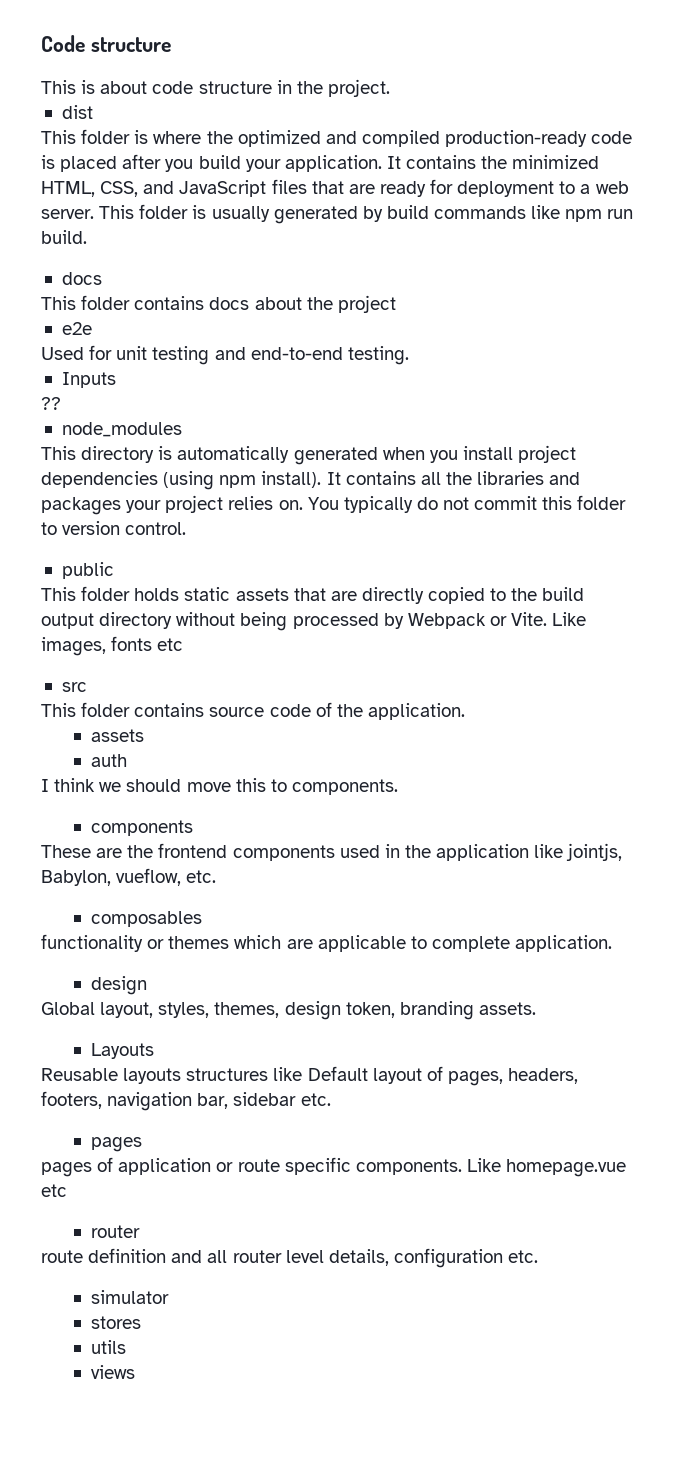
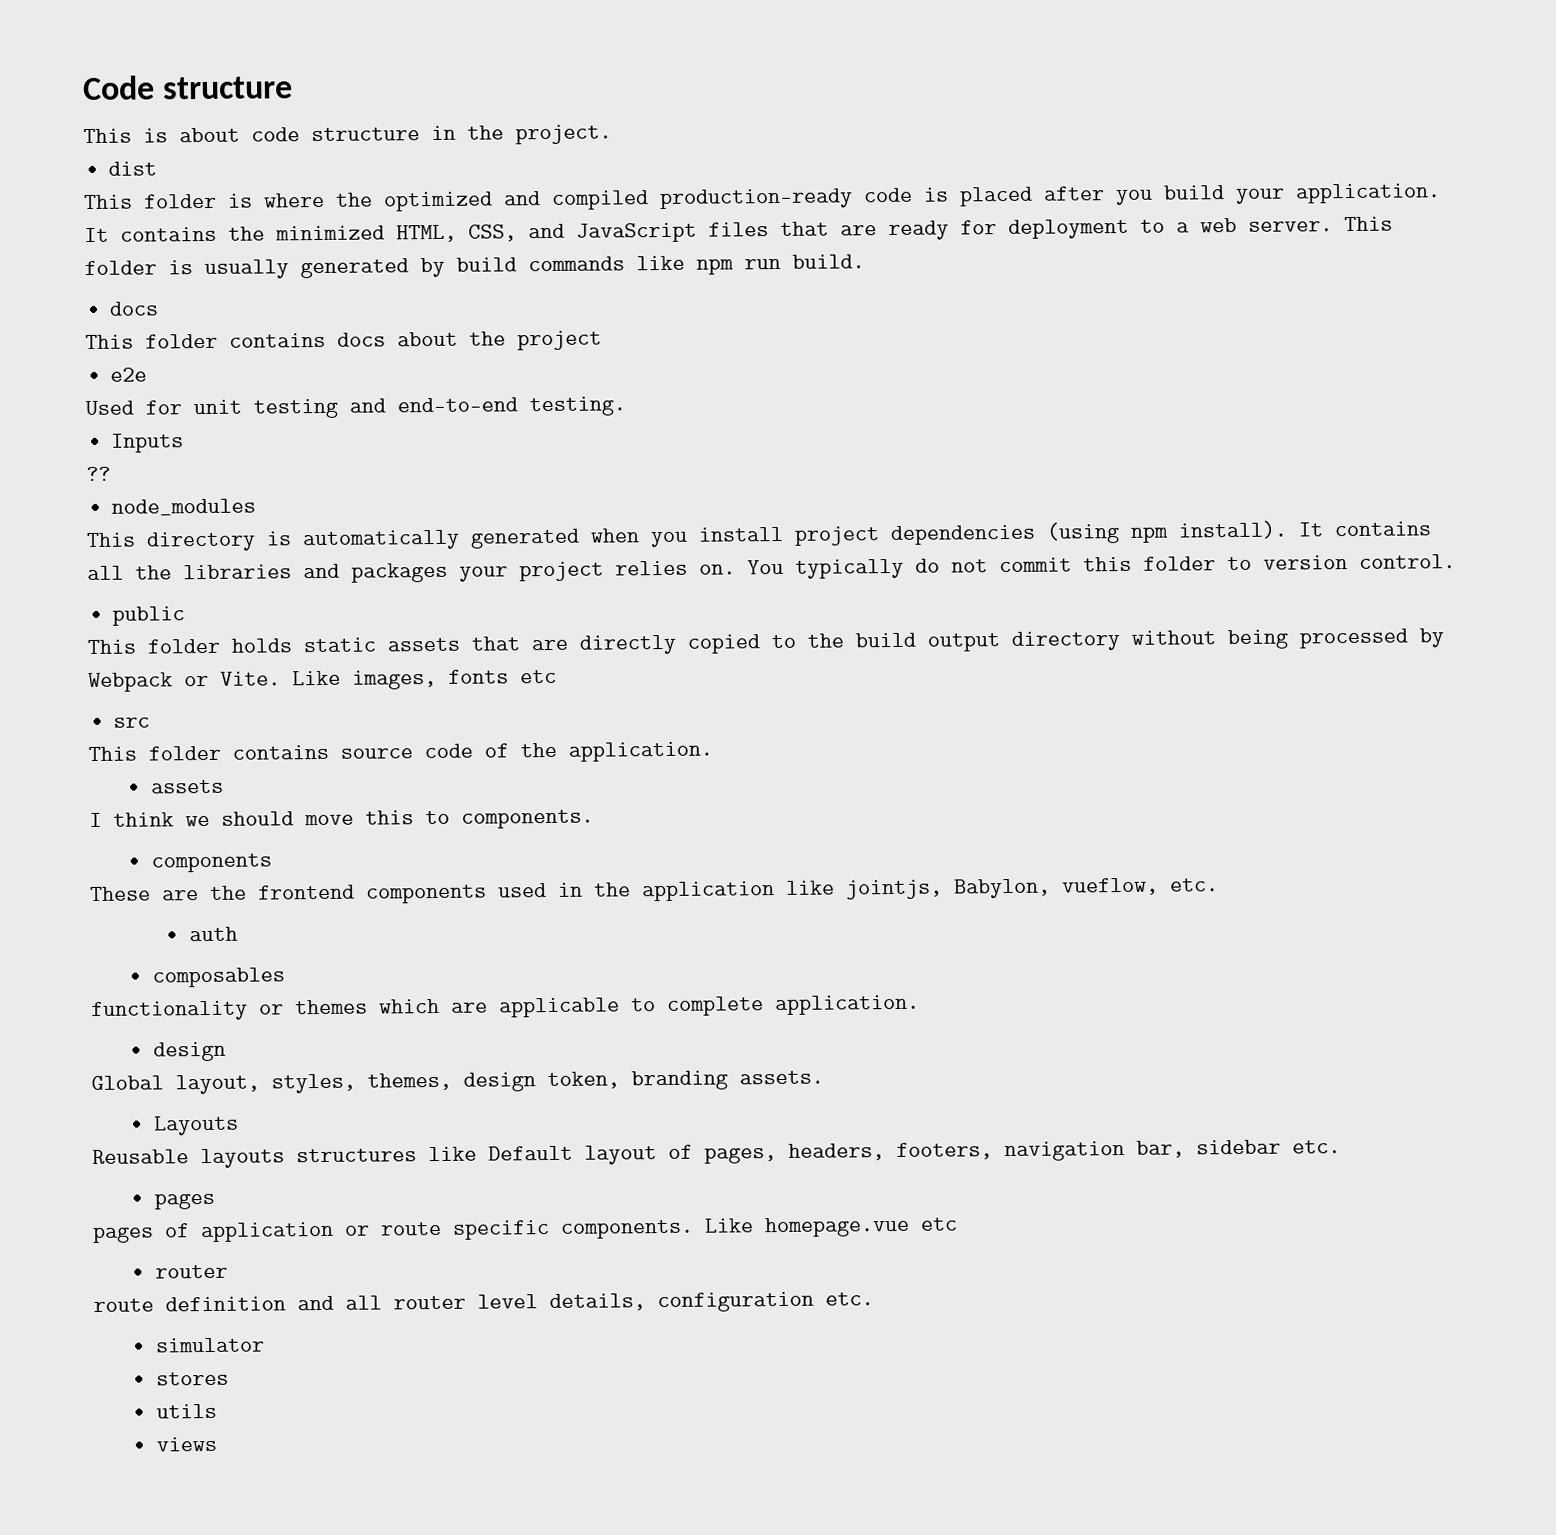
[91,754,128,767] // auth -> (225, 786) none
(217, 876) none -> [188,926,238,942] // auth

